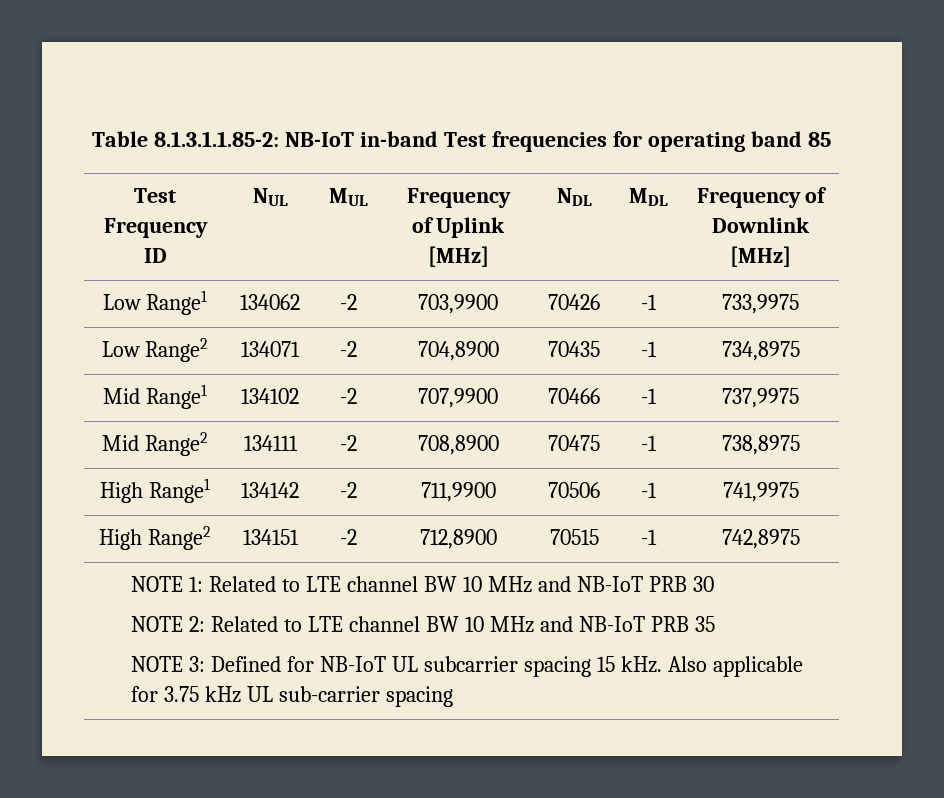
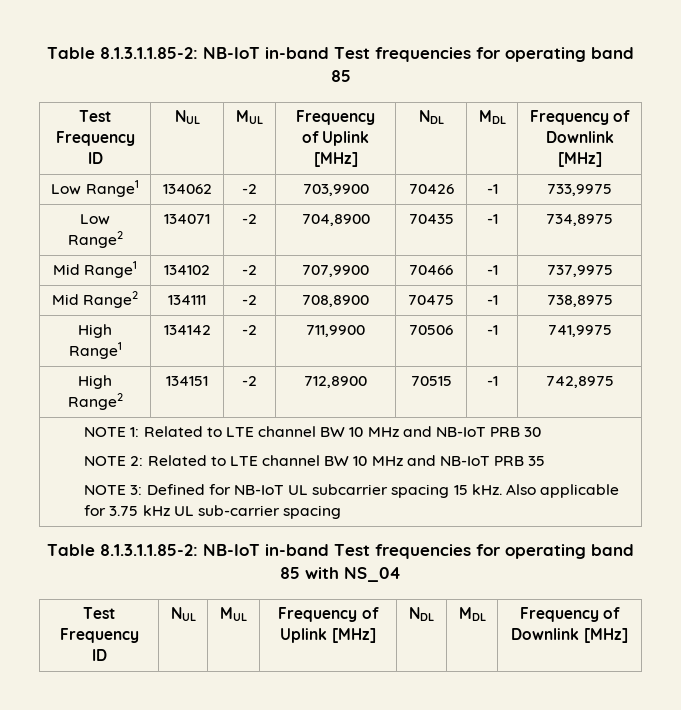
(453, 696) none -> [47,544,634,559] [280,567,401,582] [83,607,115,619] [59,628,139,643] [91,649,107,661] [170,607,196,621] [220,607,247,621] [278,607,379,622] [280,628,376,643] [409,607,434,621] [458,607,486,621] [519,607,621,622] [511,628,628,643] // Table 8.1.3.1.1.85-2: NB-IoT in-band Test frequencies for operating band 85 with NS_04 // Test Frequency ID | NUL | MUL | Frequency of Uplink [MHz] | NDL | MDL | Frequency of Downlink [MHz]

